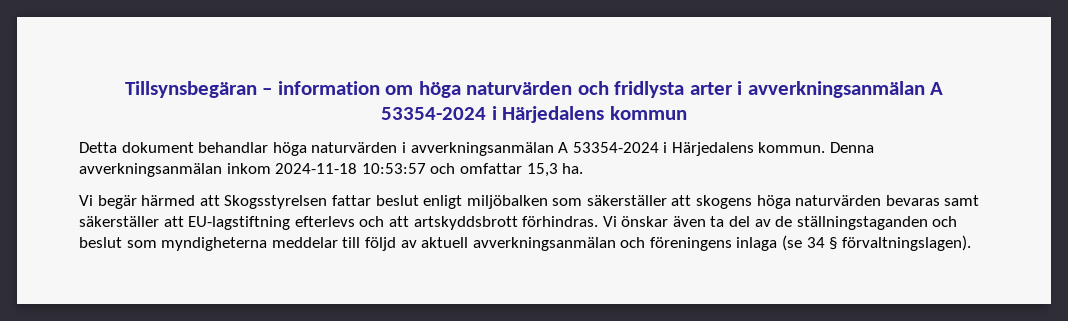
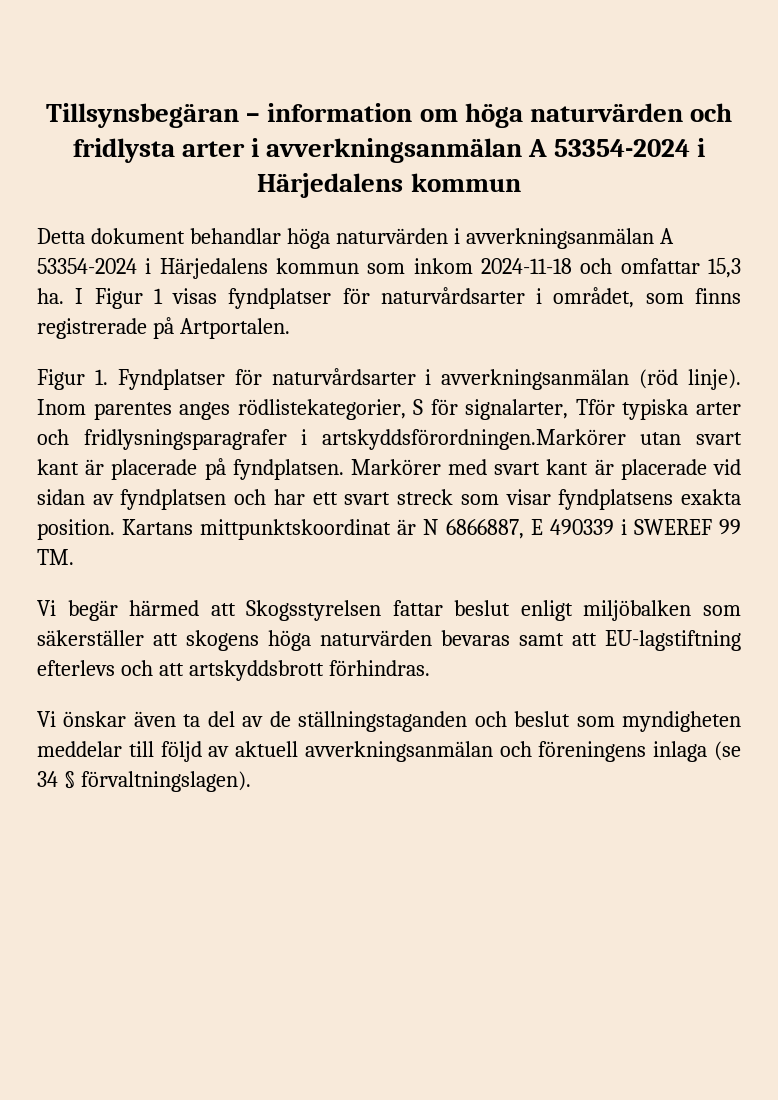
[758,142,875,153] [79,163,222,177] kommun. Denna avverkningsanmälan -> [276,258,406,274] kommun som
[361,163,426,174] 10:53:57 -> (572, 266) none
(584, 168) none -> [75,287,741,309] [37,317,290,339] [37,368,741,390] [37,399,741,420] [37,429,742,450] [37,458,741,480] [37,489,742,510] [37,519,742,540] [37,549,74,565] I Figur 1 visas fyndplatser för naturvårdsarter i området, som finns registrerade på Artportalen. // Figur 1. Fyndplatser för naturvårdsarter i avverkningsanmälan (röd linje). Inom parentes anges rödlistekategorier, S för signalarter, Tför typiska arter och fridlysningsparagrafer i artskyddsförordningen.Markörer utan svart kant är placerade på fyndplatsen. Markörer med svart kant är placerade vid sidan av fyndplatsen och har ett svart streck som visar fyndplatsens exakta position. Kartans mittpunktskoordinat är N 6866887, E 490339 i SWEREF 99 TM.
[79,216,159,227] säkerställer -> (564, 639) none
(599, 221) none -> (430, 668) //
[161,237,268,251] myndigheterna -> [622,711,741,732] myndigheten

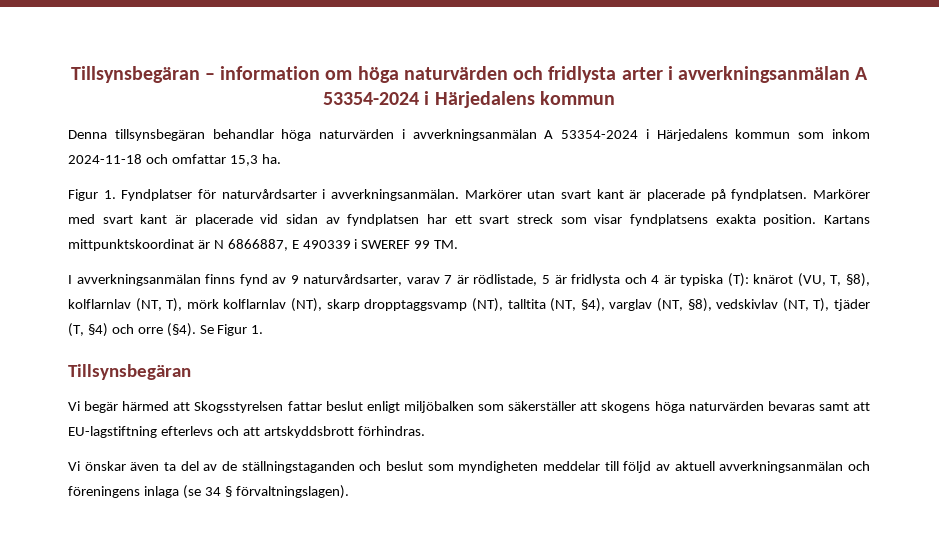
[37,228,185,244] Detta dokument -> [68,129,205,141] Denna tillsynsbegäran
[75,287,741,309] [37,317,290,339] I Figur 1 visas fyndplatser för naturvårdsarter i området, som finns registrerade på Artportalen. -> (281, 159) none
[441,369,741,390] [37,399,741,420] [37,429,626,450] avverkningsanmälan (röd linje). Inom parentes anges rödlistekategorier, S för signalarter, Tför typiska arter och fridlysningsparagrafer i artskyddsförordningen.Markörer -> [331,189,522,201] avverkningsanmälan. Markörer
[234,489,267,505] och -> (420, 220) none
(74, 557) none -> [68,273,870,287] [68,298,870,312] [68,323,264,337] [68,364,191,380] // I avverkningsanmälan finns fynd av 9 naturvårdsarter, varav 7 är rödlistade, 5 är fridlysta och 4 är typiska (T): knärot (VU, T, §8), kolflarnlav (NT, T), mörk kolflarnlav (NT), skarp dropptaggsvamp (NT), talltita (NT, §4), varglav (NT, §8), vedskivlav (NT, T), tjäder (T, §4) och orre (§4). Se Figur 1. // Tillsynsbegäran

